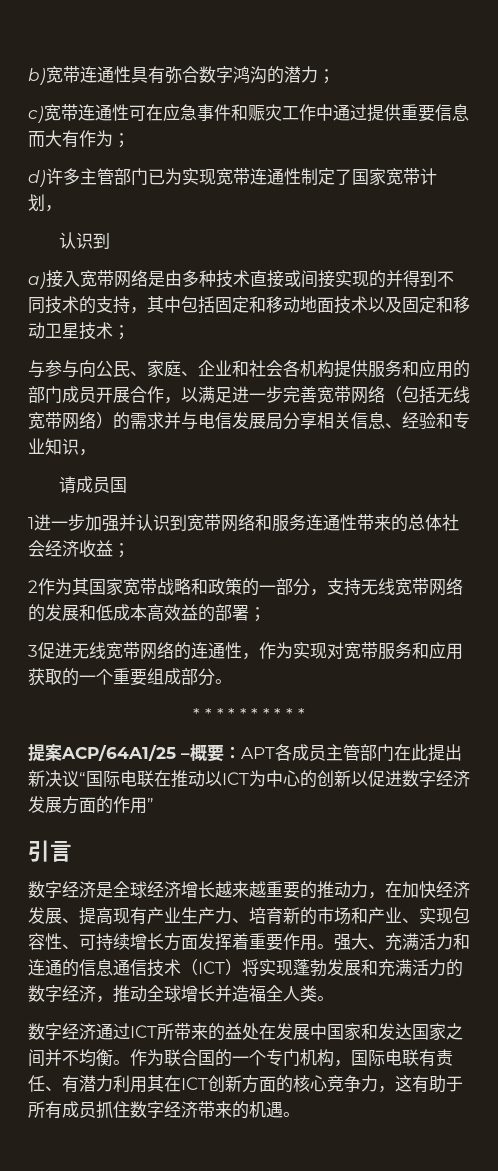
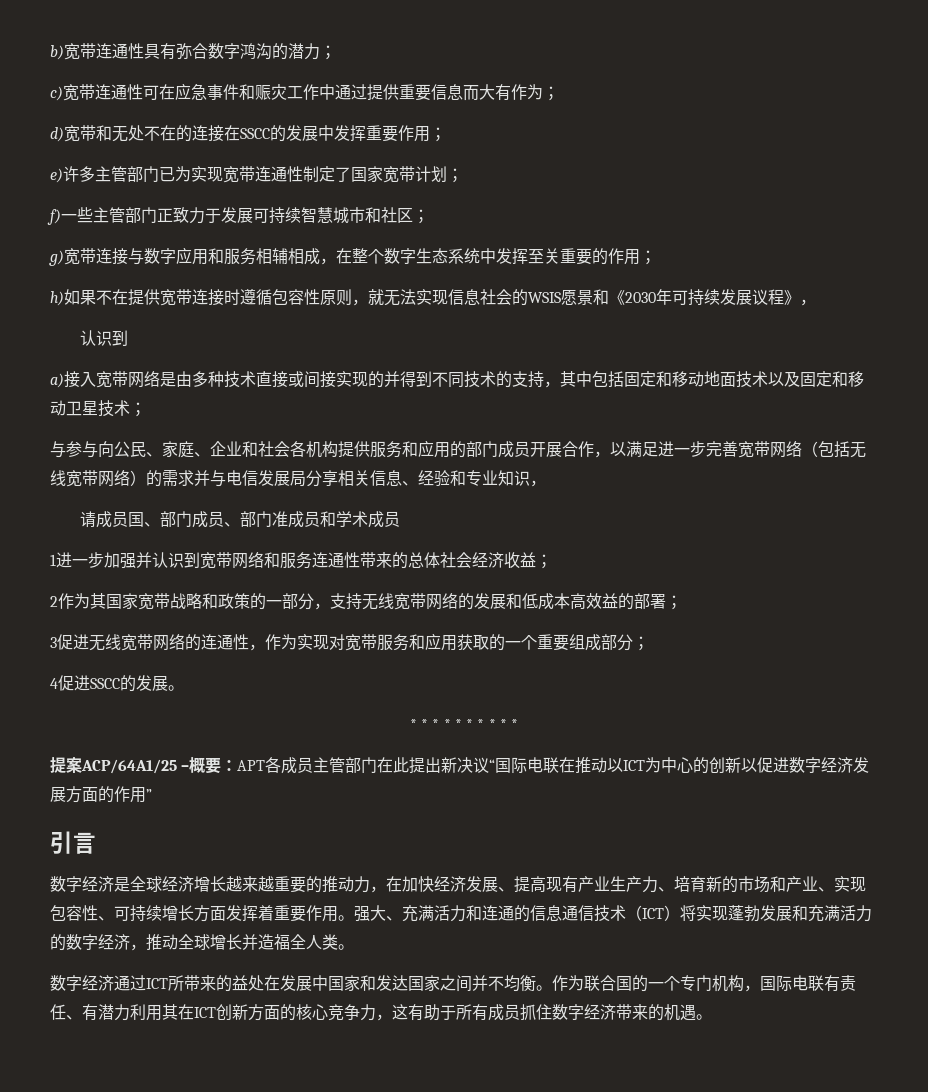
(46, 178) none -> [64,125,446,142] [50,168,63,183] 宽带和无处不在的连接在SSCC的发展中发挥重要作用； // e)
(45, 202) none -> [447,168,463,183] [47,207,429,225] [49,247,656,266] [50,289,800,306] ； // f)一些主管部门正致力于发展可持续智慧城市和社区； // g)宽带连接与数字应用和服务相辅相成，在整个数字生态系统中发挥至关重要的作用； // h)如果不在提供宽带连接时遵循包容性原则，就无法实现信息社会的WSIS愿景和《2030年可持续发展议程》
(128, 485) none -> [143,511,400,528] 、部门成员、部门准成员和学术成员
(215, 677) none -> [633,636,649,651] [50,675,168,692] ； // 4促进SSCC的发展

